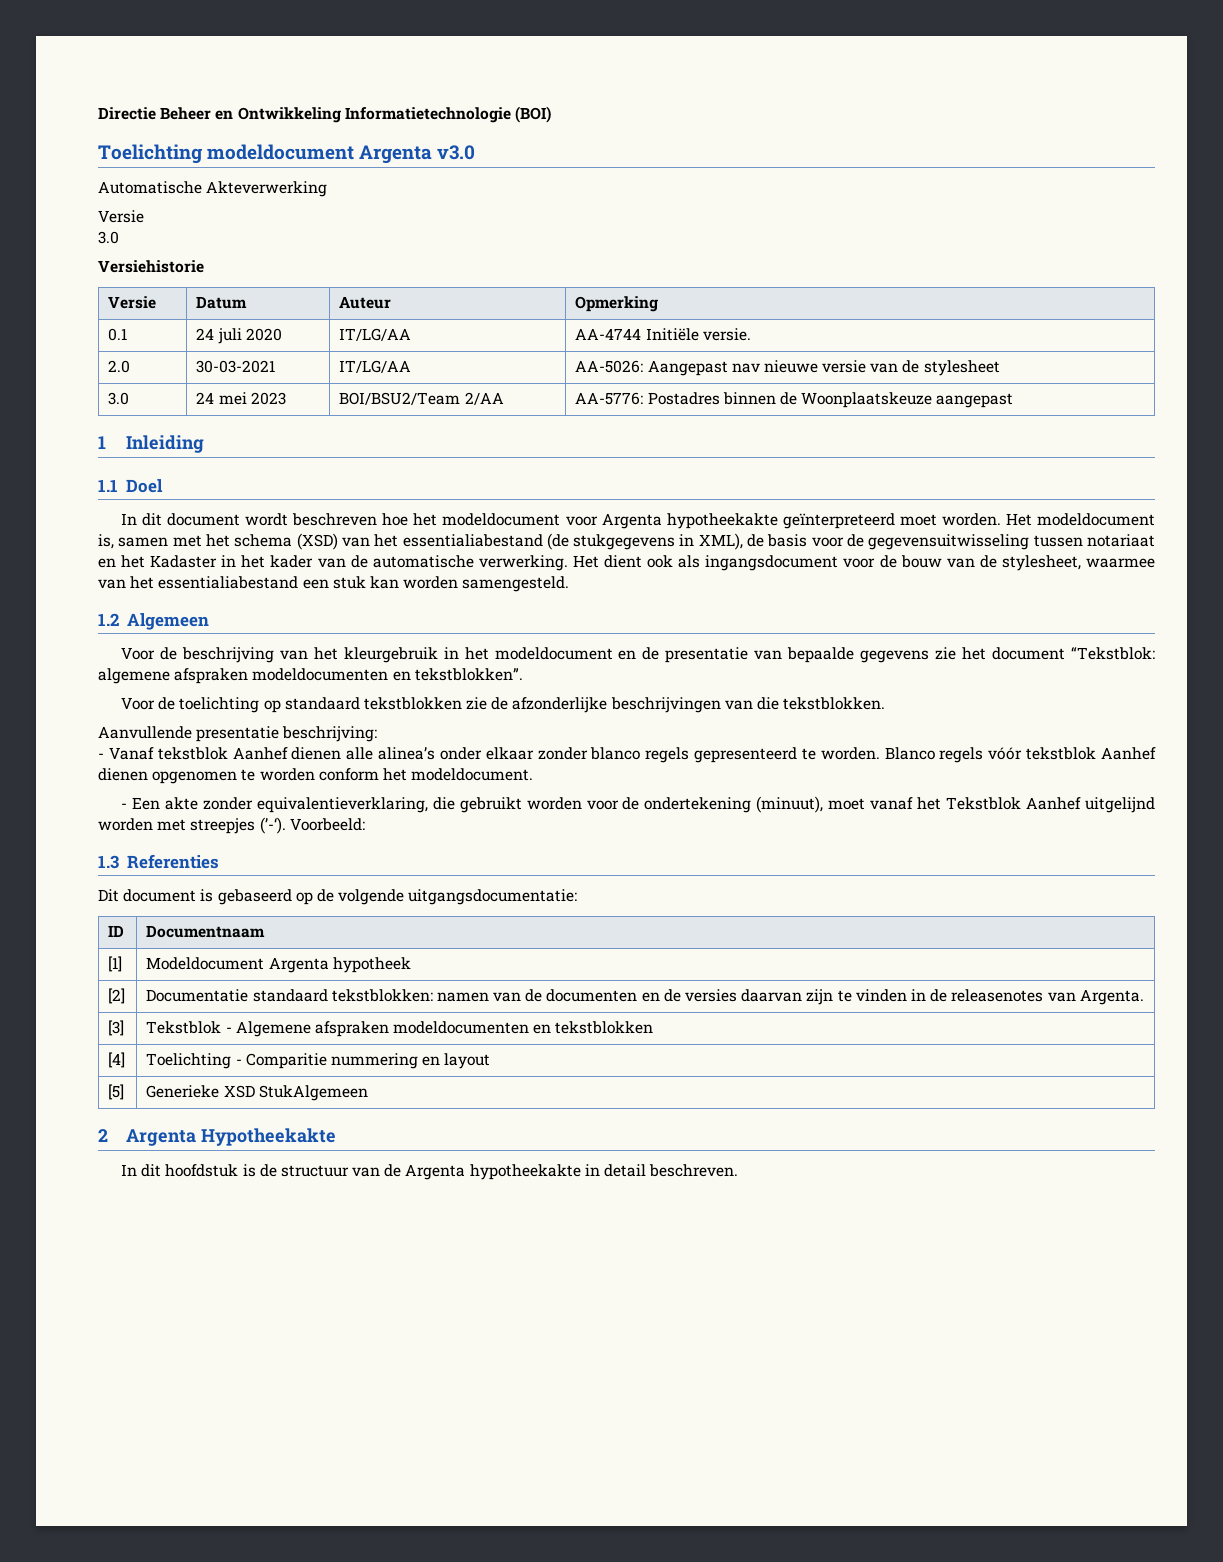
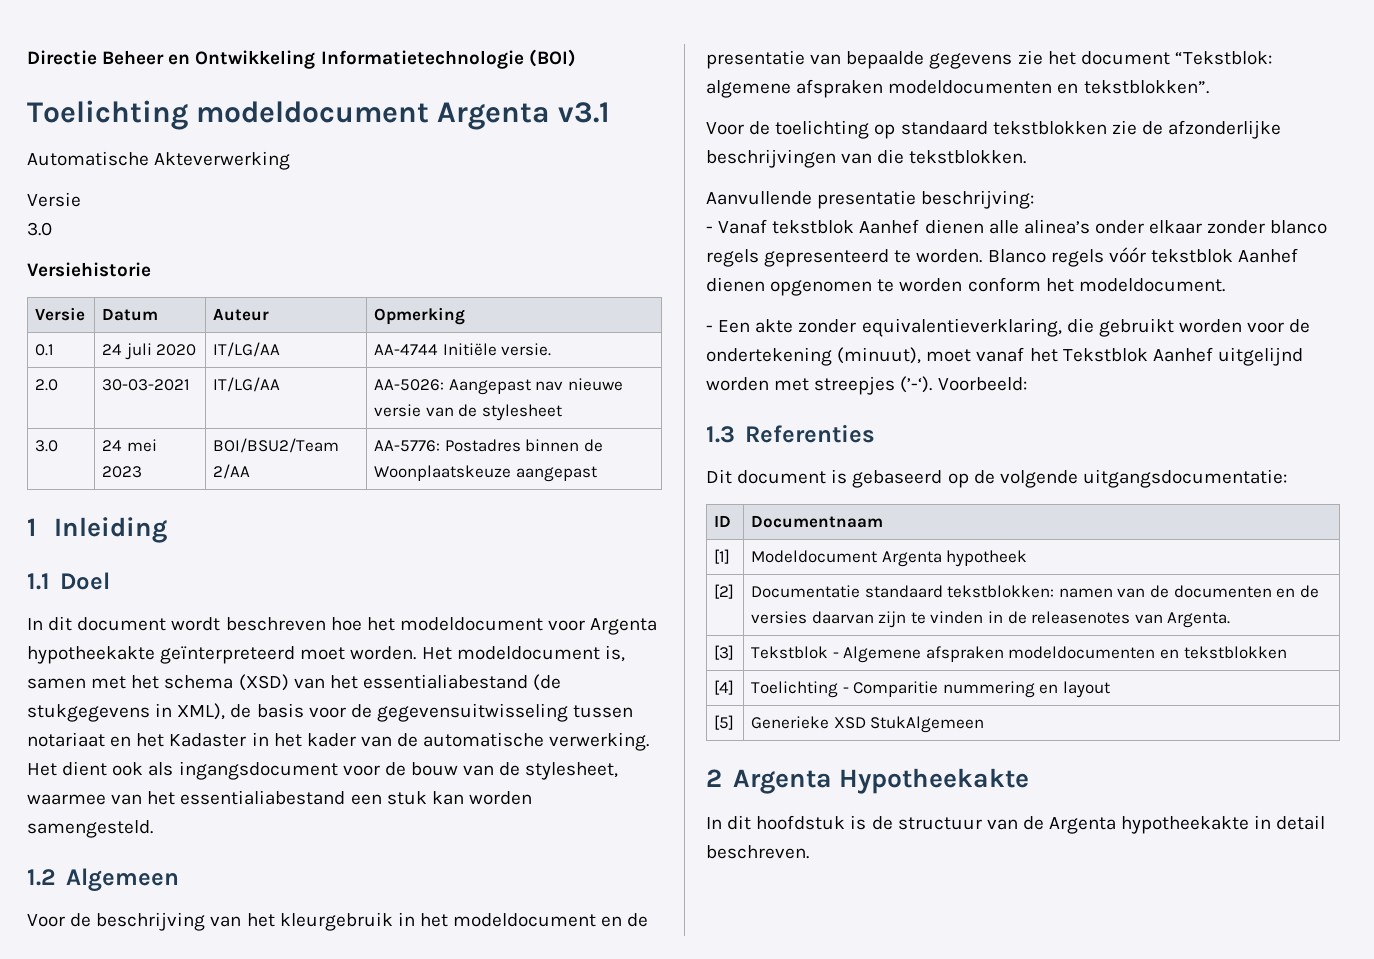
[437,145,476,160] v3.0 -> [558,102,611,123] v3.1

